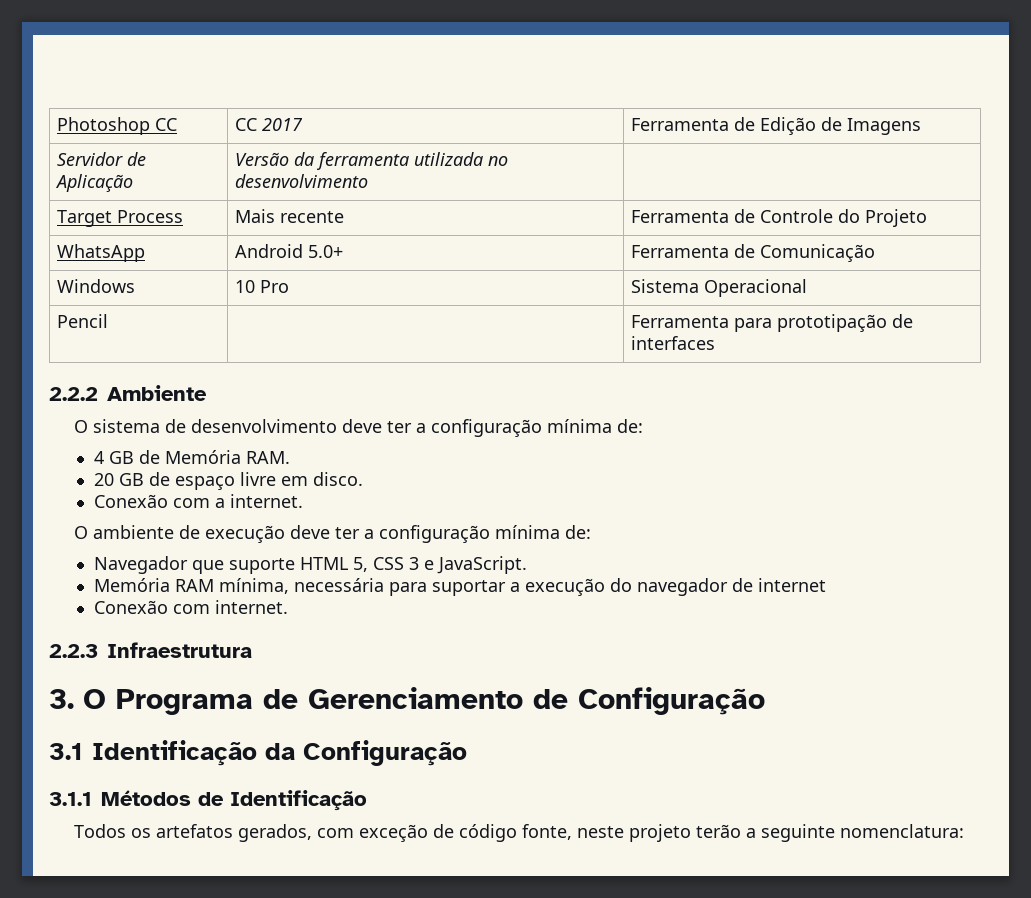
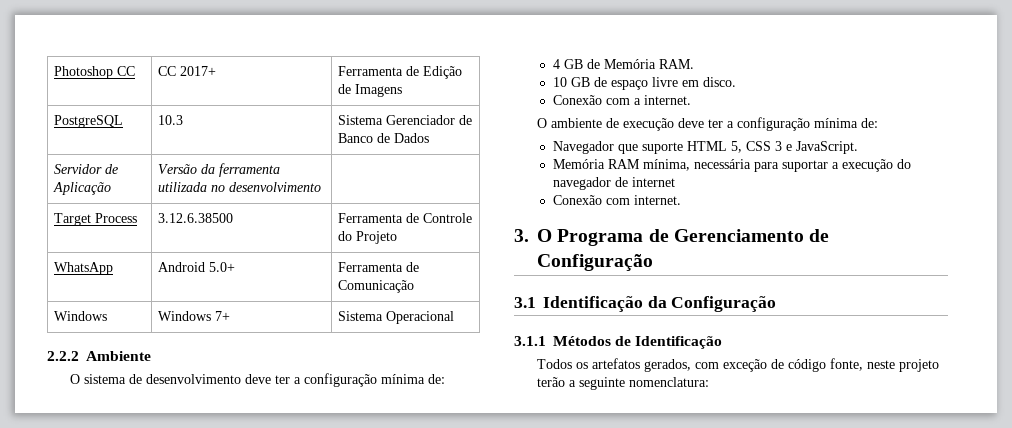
[262,118,304,131] 2017 -> [179,66,216,76] 2017+
(922, 126) none -> [53,115,123,128] [157,115,183,125] [337,115,472,125] [337,133,429,143] // PostgreSQL | 10.3 | Sistema Gerenciador de Banco de Dados
[235,209,345,223] Mais recente -> [157,213,233,223] 3.12.6.38500
[235,280,290,293] 10 Pro -> [157,311,230,321] Windows 7+
[57,314,109,328] [631,314,914,332] [631,336,716,350] // Pencil | | Ferramenta para prototipação de interfaces -> (454, 317) none
[93,473,114,486] 20 -> [552,77,567,87] 10
[49,642,252,658] // 2.2.3 Infraestrutura -> (681, 200) none

